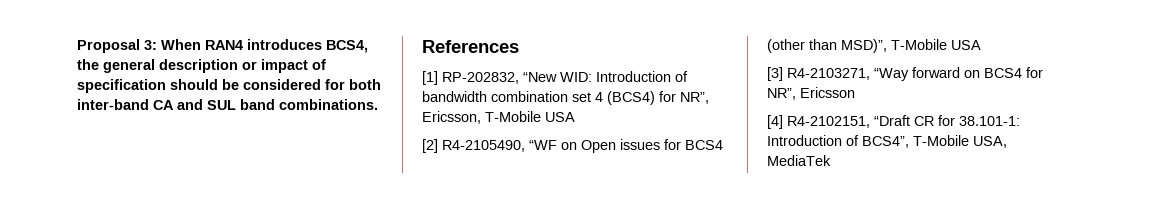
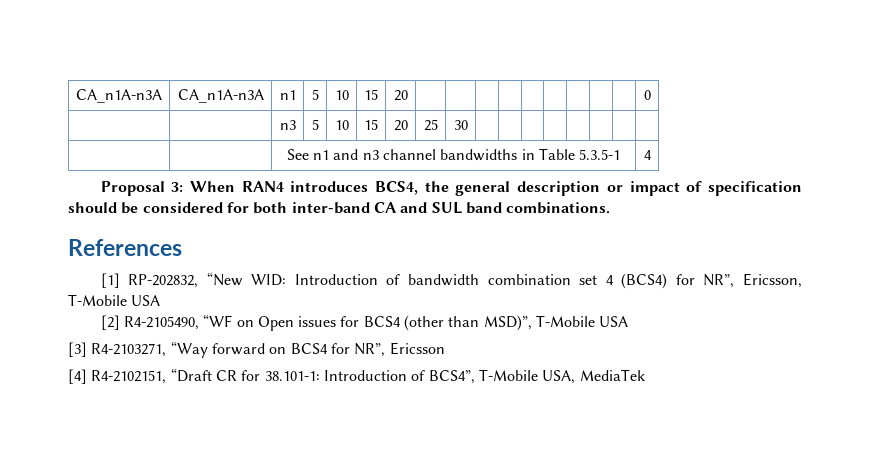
(77, 46) none -> [76,89,162,103] [177,89,264,103] [279,90,296,100] [311,89,319,100] [334,90,349,100] [364,89,378,100] [393,90,408,101] [643,90,651,100] [279,120,296,130] [311,119,319,130] [334,120,349,130] [364,119,378,130] [393,120,408,131] [423,119,438,131] [453,120,468,130] [286,148,621,161] [643,150,652,160] CA_n1A-n3A | CA_n1A-n3A | n1 | 5 | 10 | 15 | 20 | | | | | | | | | | 0 // | | n3 | 5 | 10 | 15 | 20 | 25 | 30 | | | | | | | | // | | See n1 and n3 channel bandwidths in Table 5.3.5-1 | 4 //

